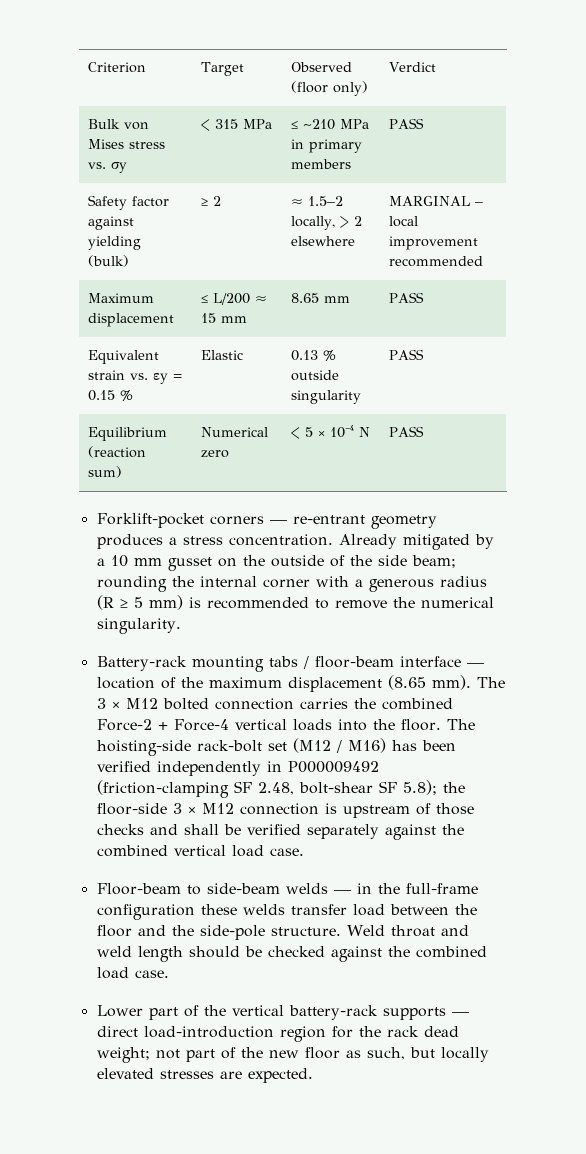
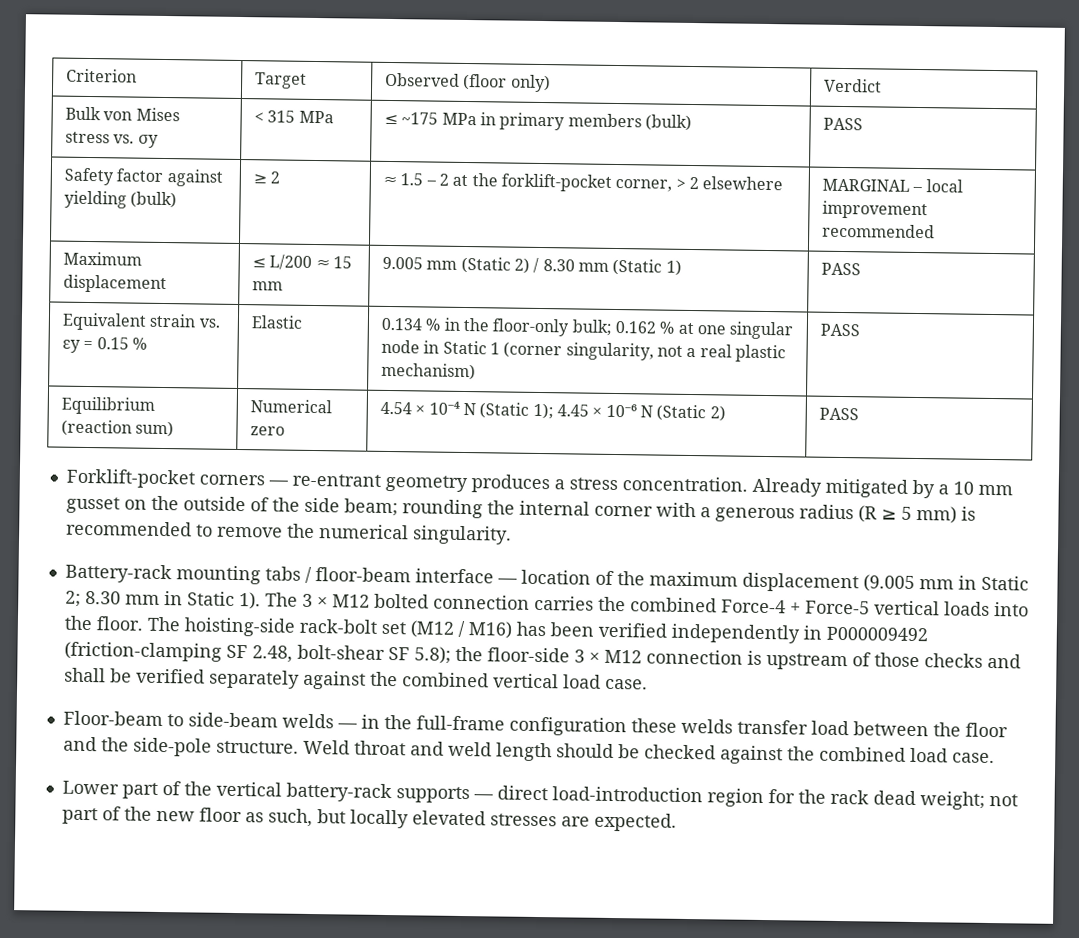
[303,119,336,130] ~210 -> [401,112,439,125] ~175
(352, 164) none -> [645,114,693,131] (bulk)
[308,196,344,206] [291,216,336,230] 1.5–2 locally, -> [400,173,673,192] 1.5 – 2 at the forklift-pocket corner,
[291,293,351,303] 8.65 mm -> [382,256,682,276] 9.005 mm (Static 2) / 8.30 mm (Static 1)
[291,350,337,361] [291,370,340,381] [291,390,362,404] 0.13 % outside singularity -> [381,317,794,340] [381,339,787,363] [381,362,477,381] 0.134 % in the floor-only bulk; 0.162 % at one singular node in Static 1 (corner singularity, not a real plastic mechanism)
[291,427,314,439] < 5 -> [380,401,413,415] 4.54
(371, 432) none -> [479,402,726,422] (Static 1); 4.45 × 10⁻⁶ N (Static 2)
[387,675,471,690] (8.65 mm). -> [862,574,1029,592] [64,590,261,610] (9.005 mm in Static 2; 8.30 mm in Static 1).
[96,719,229,731] Force-2 + Force-4 -> [720,599,870,615] Force-4 + Force-5

